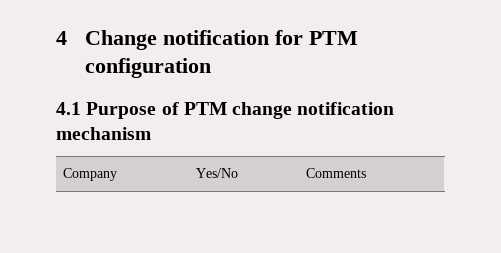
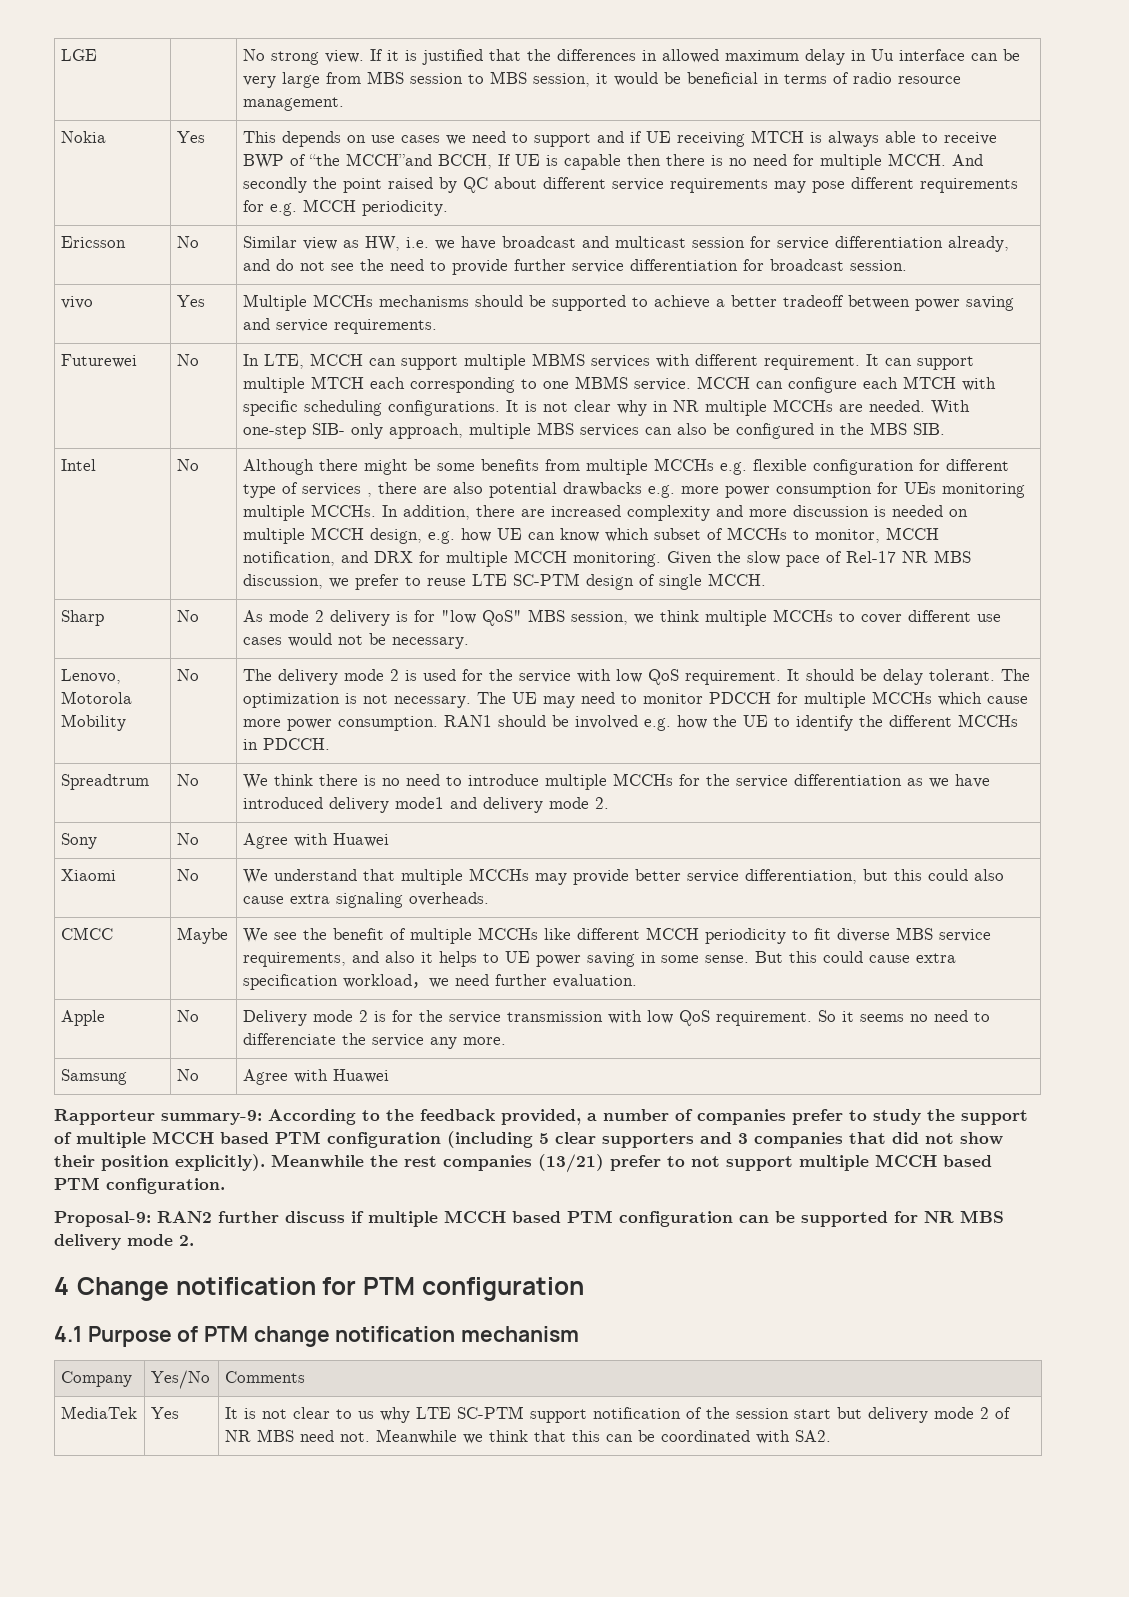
(56, 38) none -> [60,49,97,61] [242,49,1020,65] [242,71,961,88] [242,97,344,111] [60,131,106,143] [176,131,205,143] [242,130,997,147] [242,153,983,170] [242,177,1018,193] [242,199,448,216] [60,236,126,248] [176,236,199,248] [242,236,1009,252] [242,259,907,275] [60,296,93,309] [176,295,205,307] [242,294,1014,311] [242,318,437,334] [60,354,137,368] [176,354,199,366] [242,353,974,370] [242,376,996,393] [242,399,970,416] [242,422,945,439] [60,459,96,471] [176,459,199,471] [242,458,1009,475] [242,482,1025,498] [242,504,968,521] [242,527,939,544] [242,550,971,567] [242,573,766,590] [60,610,104,626] [176,610,199,622] [242,609,1001,626] [242,633,469,649] [60,669,121,684] [60,691,132,704] [60,714,126,731] [176,669,199,681] [242,669,1030,685] [242,691,1028,708] [242,714,1018,731] [242,738,330,750] [60,774,149,790] [176,774,199,786] [242,773,990,790] [242,797,609,813] [60,833,97,849] [176,833,199,845] [242,833,389,849] [60,869,116,881] [176,869,199,881] [242,868,1004,885] [242,892,489,908] [60,927,113,940] [176,927,228,944] [242,927,991,944] [242,951,956,967] [242,974,637,990] [60,1010,105,1026] [176,1010,199,1022] [242,1010,990,1026] [242,1033,506,1049] [60,1069,127,1085] [176,1069,199,1081] [242,1069,389,1085] [54,1109,1028,1125] [54,1131,1003,1148] [54,1154,992,1173] [54,1177,225,1194] [54,1210,1004,1227] [54,1234,194,1250] LGE | | No strong view. If it is justified that the differences in allowed maximum delay in Uu interface can be very large from MBS session to MBS session, it would be beneficial in terms of radio resource management. // Nokia | Yes | This depends on use cases we need to support and if UE receiving MTCH is always able to receive BWP of “the MCCH”and BCCH, If UE is capable then there is no need for multiple MCCH. And secondly the point raised by QC about different service requirements may pose different requirements for e.g. MCCH periodicity. // Ericsson | No | Similar view as HW, i.e. we have broadcast and multicast session for service differentiation already, and do not see the need to provide further service differentiation for broadcast session. // vivo | Yes | Multiple MCCHs mechanisms should be supported to achieve a better tradeoff between power saving and service requirements. // Futurewei | No | In LTE, MCCH can support multiple MBMS services with different requirement. It can support multiple MTCH each corresponding to one MBMS service. MCCH can configure each MTCH with specific scheduling configurations. It is not clear why in NR multiple MCCHs are needed. With one-step SIB- only approach, multiple MBS services can also be configured in the MBS SIB. // Intel | No | Although there might be some benefits from multiple MCCHs e.g. flexible configuration for different type of services , there are also potential drawbacks e.g. more power consumption for UEs monitoring multiple MCCHs. In addition, there are increased complexity and more discussion is needed on multiple MCCH design, e.g. how UE can know which subset of MCCHs to monitor, MCCH notification, and DRX for multiple MCCH monitoring. Given the slow pace of Rel-17 NR MBS discussion, we prefer to reuse LTE SC-PTM design of single MCCH. // Sharp | No | As mode 2 delivery is for "low QoS" MBS session, we think multiple MCCHs to cover different use cases would not be necessary. // Lenovo, Motorola Mobility | No | The delivery mode 2 is used for the service with low QoS requirement. It should be delay tolerant. The optimization is not necessary. The UE may need to monitor PDCCH for multiple MCCHs which cause more power consumption. RAN1 should be involved e.g. how the UE to identify the different MCCHs in PDCCH. // Spreadtrum | No | We think there is no need to introduce multiple MCCHs for the service differentiation as we have introduced delivery mode1 and delivery mode 2. // Sony | No | Agree with Huawei // Xiaomi | No | We understand that multiple MCCHs may provide better service differentiation, but this could also cause extra signaling overheads. // CMCC | Maybe | We see the benefit of multiple MCCHs like different MCCH periodicity to fit diverse MBS service requirements, and also it helps to UE power saving in some sense. But this could cause extra specification workload，we need further evaluation. // Apple | No | Delivery mode 2 is for the service transmission with low QoS requirement. So it seems no need to differenciate the service any more. // Samsung | No | Agree with Huawei // Rapporteur summary-9: According to the feedback provided, a number of companies prefer to study the support of multiple MCCH based PTM configuration (including 5 clear supporters and 3 companies that did not show their position explicitly). Meanwhile the rest companies (13/21) prefer to not support multiple MCCH based PTM configuration. // Proposal-9: RAN2 further discuss if multiple MCCH based PTM configuration can be supported for NR MBS delivery mode 2. //
(366, 173) none -> [60,1406,137,1419] [150,1407,179,1419] [224,1406,1011,1423] [224,1429,831,1444] // MediaTek | Yes | It is not clear to us why LTE SC-PTM support notification of the session start but delivery mode 2 of NR MBS need not. Meanwhile we think that this can be coordinated with SA2.

